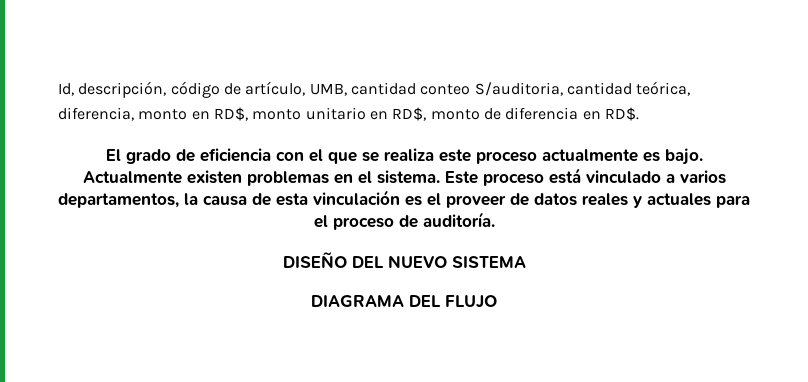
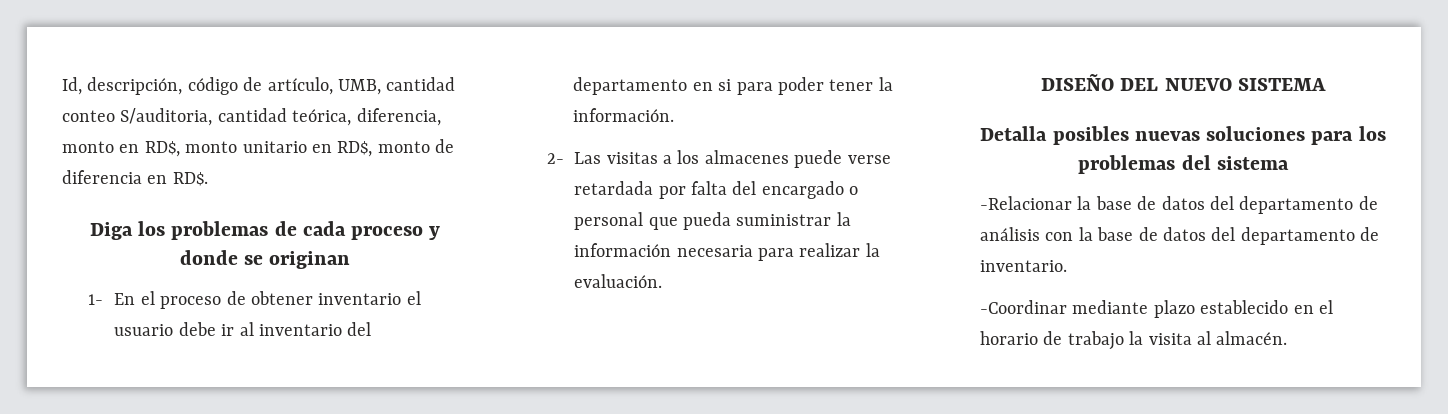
[105,148,703,165] [82,168,726,186] [58,190,750,208] [313,212,495,230] [282,252,526,268] [311,295,497,308] El grado de eficiencia con el que se realiza este proceso actualmente es bajo. Actualmente existen problemas en el sistema. Este proceso está vinculado a varios departamentos, la causa de esta vinculación es el proveer de datos reales y actuales para el proceso de auditoría. // DISEÑO DEL NUEVO SISTEMA // DIAGRAMA DEL FLUJO -> [89,221,441,240] [179,250,351,269] [88,291,421,309] [114,322,372,336] [573,77,893,95] [573,108,675,122] [547,150,891,168] [574,181,859,199] [574,212,851,230] [574,243,880,261] [574,274,663,288] [1041,74,1326,91] [980,126,1386,145] [1078,155,1289,174] [980,196,1378,214] [980,227,1380,245] [980,260,1067,272] [980,300,1333,318] [980,331,1288,350] Diga los problemas de cada proceso y donde se originan // 1- En el proceso de obtener inventario el usuario debe ir al inventario del departamento en si para poder tener la información. // 2- Las visitas a los almacenes puede verse retardada por falta del encargado o personal que pueda suministrar la información necesaria para realizar la evaluación. // DISEÑO DEL NUEVO SISTEMA // Detalla posibles nuevas soluciones para los problemas del sistema // -Relacionar la base de datos del departamento de análisis con la base de datos del departamento de inventario. // -Coordinar mediante plazo establecido en el horario de trabajo la visita al almacén.

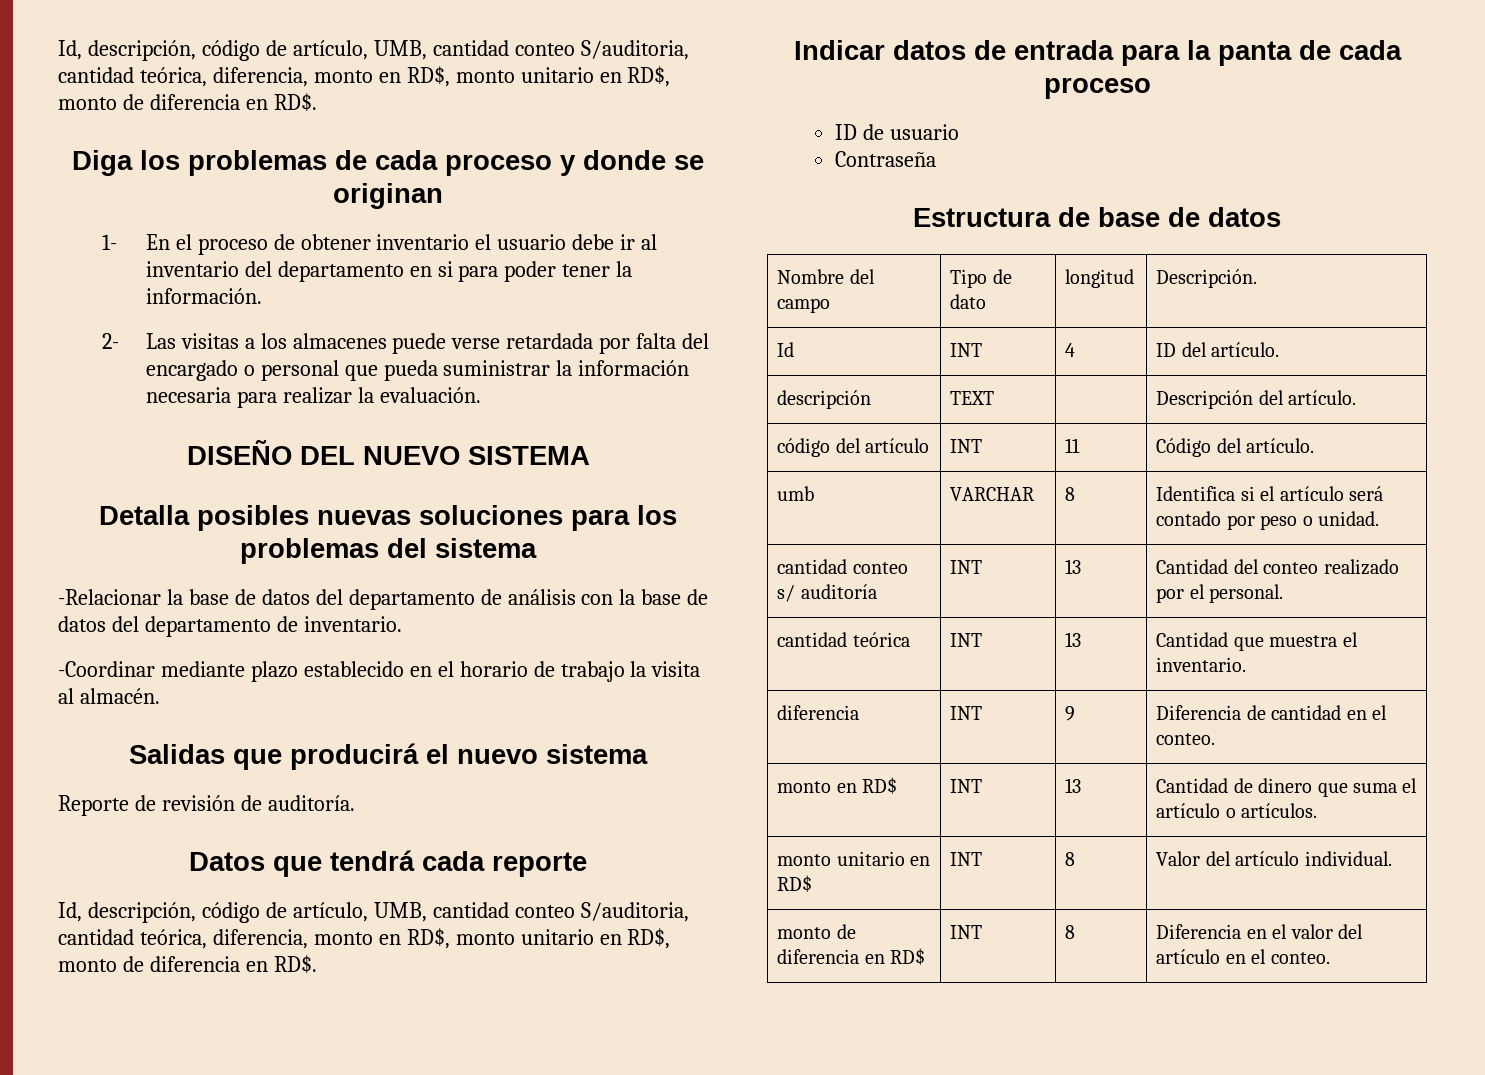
(1288, 338) none -> [129,743,648,770] [58,795,355,816] [189,850,587,877] [58,902,689,923] [58,928,671,949] [58,955,317,974] [793,40,1402,66] [1043,78,1151,99] [835,124,959,140] [835,151,937,167] [913,207,1281,227] [777,269,875,284] [777,298,831,313] [950,269,1012,288] [950,294,987,309] [1065,269,1135,288] [1156,269,1258,288] [777,342,795,357] [950,343,983,357] [1065,343,1076,357] [1156,342,1280,357] [777,390,872,409] [950,391,995,405] [1156,390,1357,409] [777,438,930,457] [950,439,983,453] [1065,438,1081,453] [1156,438,1315,457] [777,486,815,501] [950,487,1036,501] [1065,487,1076,501] [1156,486,1383,501] [1156,511,1379,530] [777,559,908,574] [777,584,877,602] [950,560,983,574] [1065,559,1082,574] [1156,559,1399,575] [1156,584,1284,603] [777,632,910,647] [950,633,983,647] [1065,632,1082,647] [1156,632,1358,651] [1156,657,1247,672] [777,705,860,720] [950,706,983,720] [1065,706,1076,721] [1156,705,1387,720] [1156,733,1216,745] [777,777,898,794] [950,779,983,793] [1065,778,1082,793] [1156,778,1418,797] [1156,803,1318,818] [777,851,931,866] [777,875,813,892] [950,852,983,866] [1065,852,1076,866] [1156,851,1392,866] [777,924,856,939] [777,948,926,965] [950,925,983,939] [1065,925,1076,939] [1156,924,1363,939] [1156,949,1330,964] // Salidas que producirá el nuevo sistema // Reporte de revisión de auditoría. // Datos que tendrá cada reporte // Id, descripción, código de artículo, UMB, cantidad conteo S/auditoria, cantidad teórica, diferencia, monto en RD$, monto unitario en RD$, monto de diferencia en RD$. // Indicar datos de entrada para la panta de cada proceso // ID de usuario // Contraseña // Estructura de base de datos // Nombre del campo | Tipo de dato | longitud | Descripción. // Id | INT | 4 | ID del artículo. // descripción | TEXT | | Descripción del artículo. // código del artículo | INT | 11 | Código del artículo. // umb | VARCHAR | 8 | Identifica si el artículo será contado por peso o unidad. // cantidad conteo s/ auditoría | INT | 13 | Cantidad del conteo realizado por el personal. // cantidad teórica | INT | 13 | Cantidad que muestra el inventario. // diferencia | INT | 9 | Diferencia de cantidad en el conteo. // monto en RD$ | INT | 13 | Cantidad de dinero que suma el artículo o artículos. // monto unitario en RD$ | INT | 8 | Valor del artículo individual. // monto de diferencia en RD$ | INT | 8 | Diferencia en el valor del artículo en el conteo.

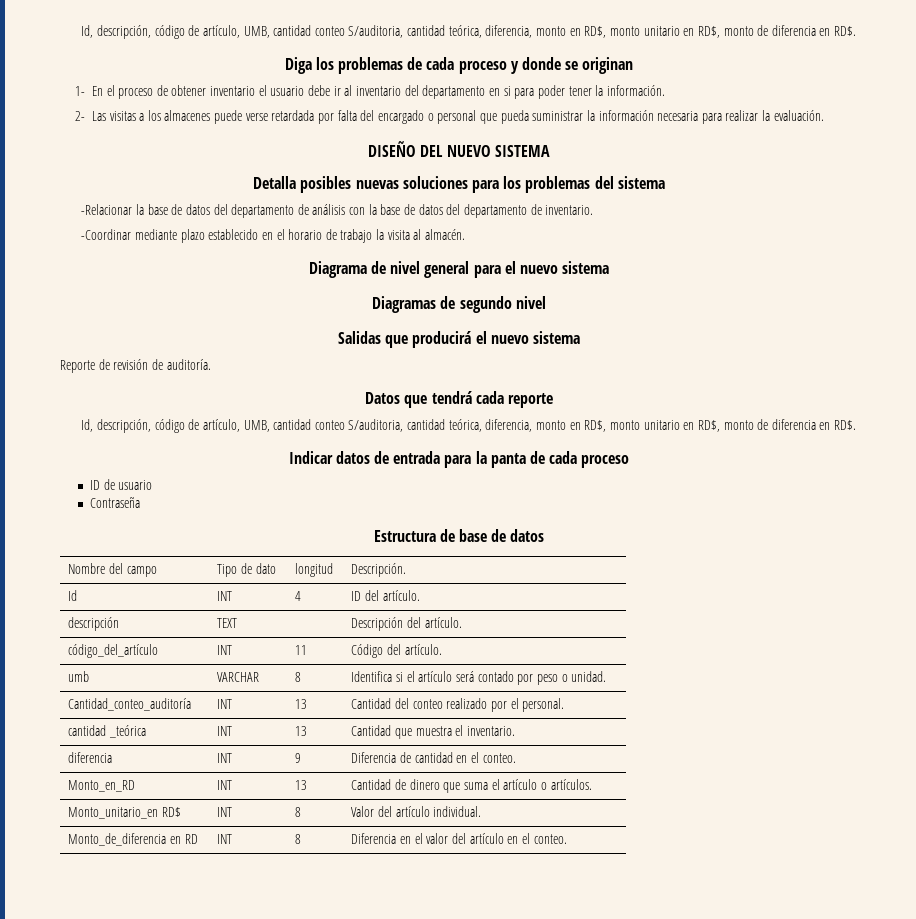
(160, 696) none -> [308,261,610,278] [372,296,546,313] // Diagrama de nivel general para el nuevo sistema // Diagramas de segundo nivel
[777,438,930,457] código del artículo -> [68,644,159,658] código_del_artículo
[777,559,908,574] [777,584,877,602] cantidad conteo s/ auditoría -> [68,698,192,711] Cantidad_conteo_auditoría
[852,632,910,647] teórica -> [109,725,147,738] _teórica
[777,777,898,794] monto en RD$ -> [68,780,136,792] Monto_en_RD
[777,851,931,866] monto unitario en -> [68,807,159,819] Monto_unitario_en
[777,924,856,939] [777,948,926,965] monto de diferencia en RD$ -> [68,833,198,846] Monto_de_diferencia en RD

